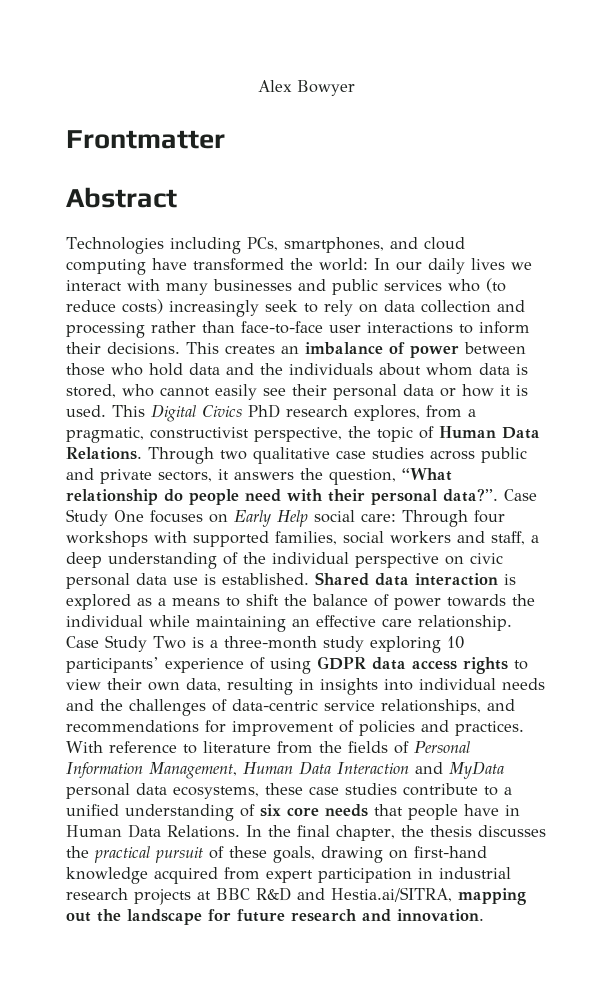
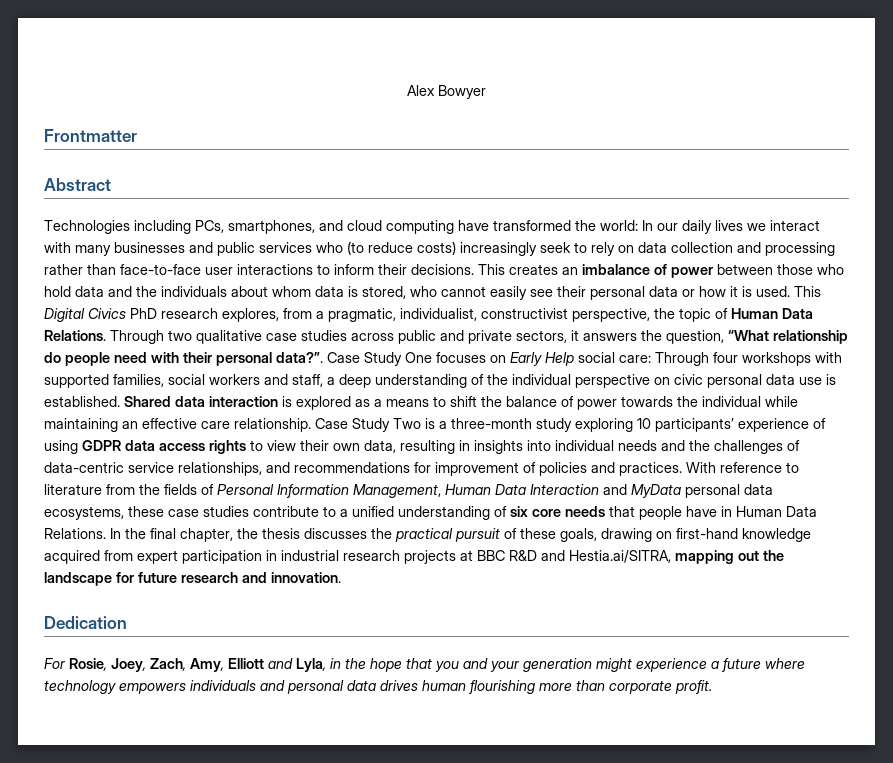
(144, 435) none -> [400,308,477,321] individualist,
(484, 915) none -> [44,616,127,629] [44,658,805,672] [44,680,712,694] // Dedication // For Rosie, Joey, Zach, Amy, Elliott and Lyla, in the hope that you and your generation might experience a future where technology empowers individuals and personal data drives human flourishing more than corporate profit.

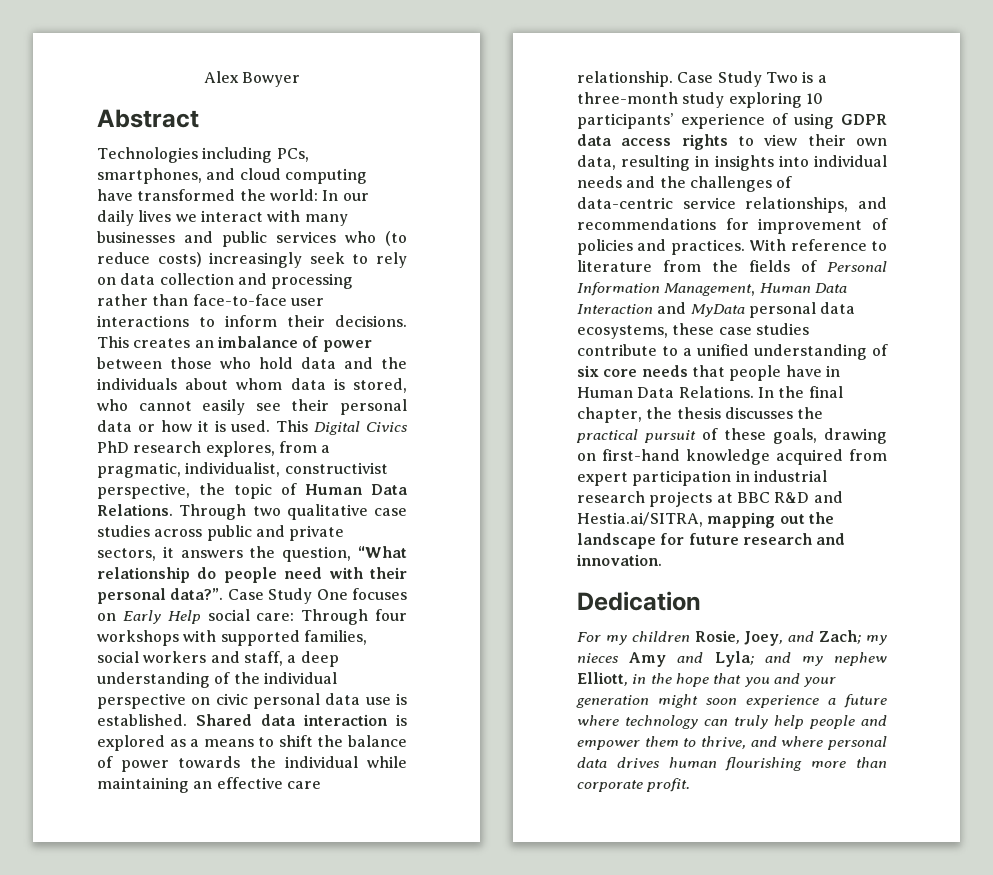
[44,129,137,142] // Frontmatter -> (301, 79) none
[69,658,326,672] Rosie, Joey, Zach, Amy, Elliott and Lyla, -> [605,630,887,646] [577,651,887,667] [577,672,628,686] my children Rosie, Joey, and Zach; my nieces Amy and Lyla; and my nephew Elliott,
(632, 665) none -> [706,698,737,705] soon
[119,680,285,694] empowers individuals and -> [704,715,887,729] [577,736,824,750] can truly help people and empower them to thrive, and where

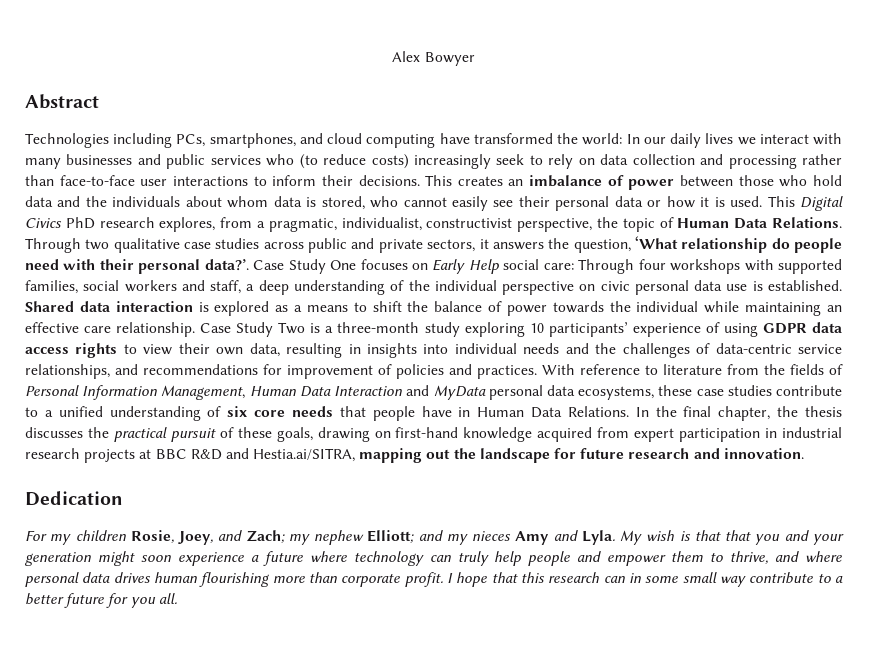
[358,546,408,558] “What -> [634,236,678,249] ‘What
[170,588,224,600] data?”. -> [204,258,249,271] data?’.
[577,651,887,667] [577,672,709,687] nieces Amy and Lyla; and my nephew Elliott, in the hope -> [314,530,721,545] nephew Elliott; and my nieces Amy and Lyla. My wish is that
(691, 785) none -> [446,572,844,587] [25,593,177,608] I hope that this research can in some small way contribute to a better future for you all.

